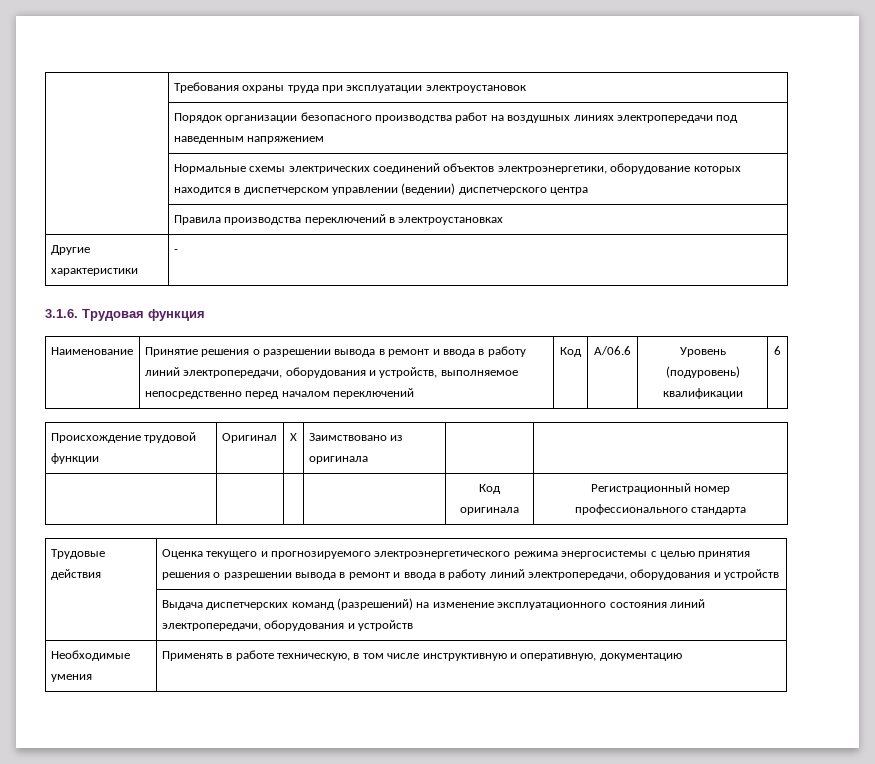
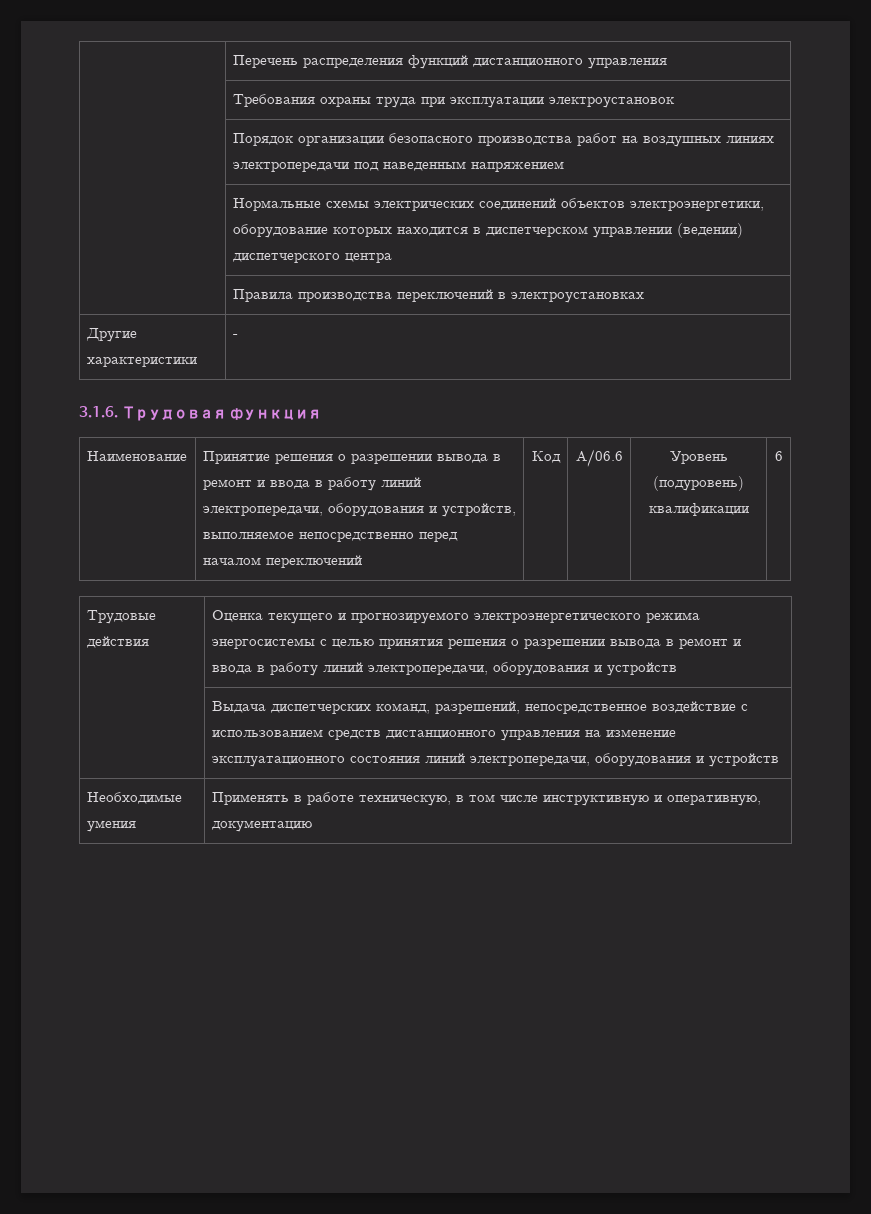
(173, 87) none -> [232,55,667,69] | Перечень распределения функций дистанционного управления //
[50,432,197,443] [50,453,99,464] [221,433,277,443] [290,433,297,441] [308,433,404,441] [308,456,368,464] [479,484,501,494] [460,507,519,515] [590,483,731,494] [574,504,747,515] // Происхождение трудовой функции | Оригинал | X | Заимствовано из оригинала | | // | | | | Код оригинала | Регистрационный номер профессионального стандарта -> (783, 456) none
[291,598,414,610] команд (разрешений) -> [375,701,748,714] [211,729,580,741] команд, разрешений, непосредственное воздействие с использованием средств дистанционного управления

